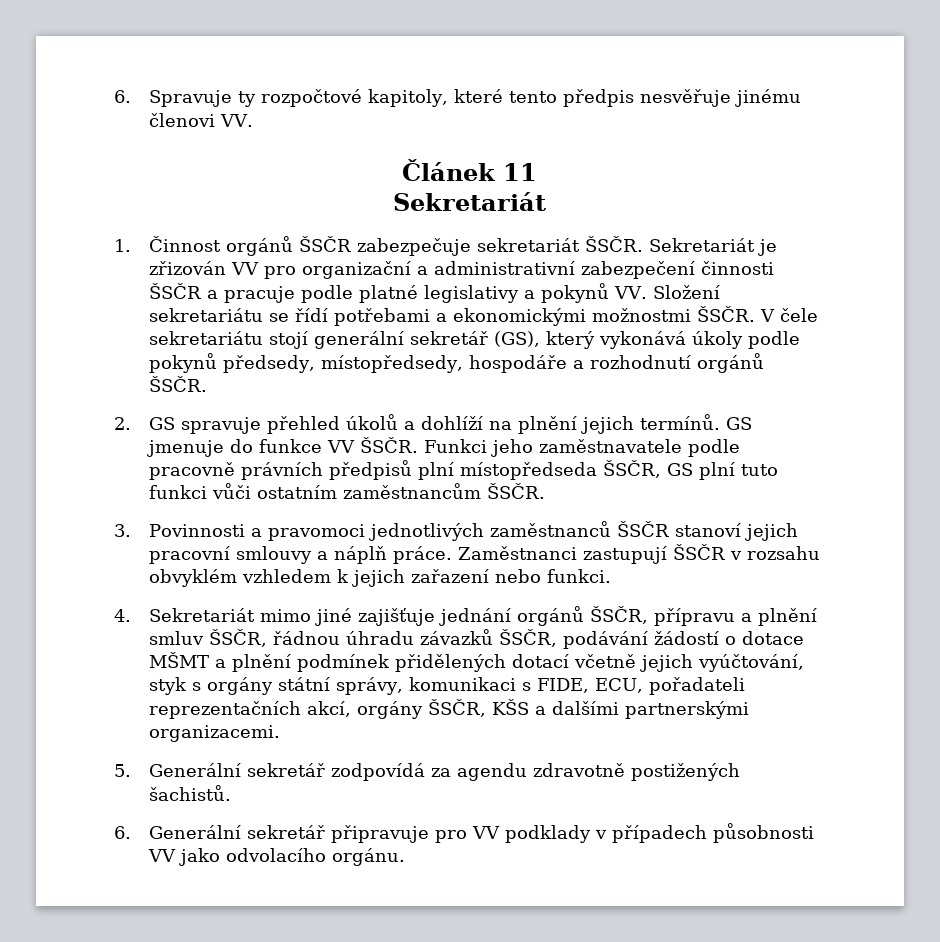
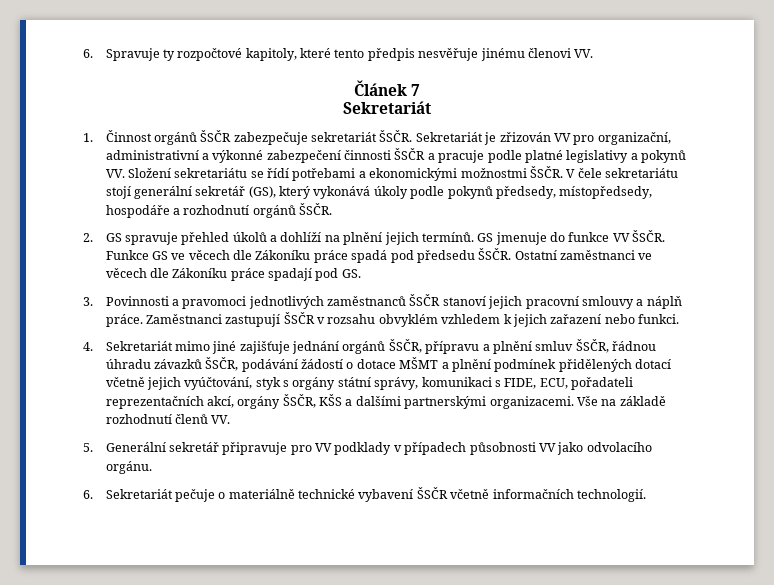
[503,163,537,181] 11 -> [411,84,421,96] 7
[302,261,576,279] organizační a administrativní -> [597,132,671,145] [105,150,264,163] organizační, administrativní a výkonné
[424,439,741,457] [149,460,779,480] [149,483,546,499] Funkci jeho zaměstnavatele podle pracovně právních předpisů plní místopředseda ŠSČR, GS plní tuto funkci vůči ostatním zaměstnancům ŠSČR. -> [105,248,653,263] [105,268,361,281] Funkce GS ve věcech dle Zákoníku práce spadá pod předsedu ŠSČR. Ostatní zaměstnanci ve věcech dle Zákoníku práce spadají pod GS.
[114,763,741,781] [149,785,232,801] [114,826,131,839] // 5. Generální sekretář zodpovídá za agendu zdravotně postižených šachistů. // 6. -> [576,396,666,406] [105,414,231,424] [83,443,93,452] Vše na základě rozhodnutí členů VV. // 5.
(406, 857) none -> [83,487,646,502] // 6. Sekretariát pečuje o materiálně technické vybavení ŠSČR včetně informačních technologií.

